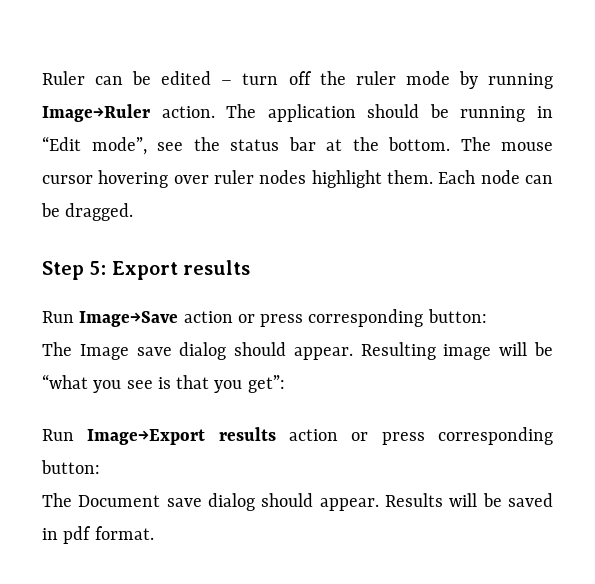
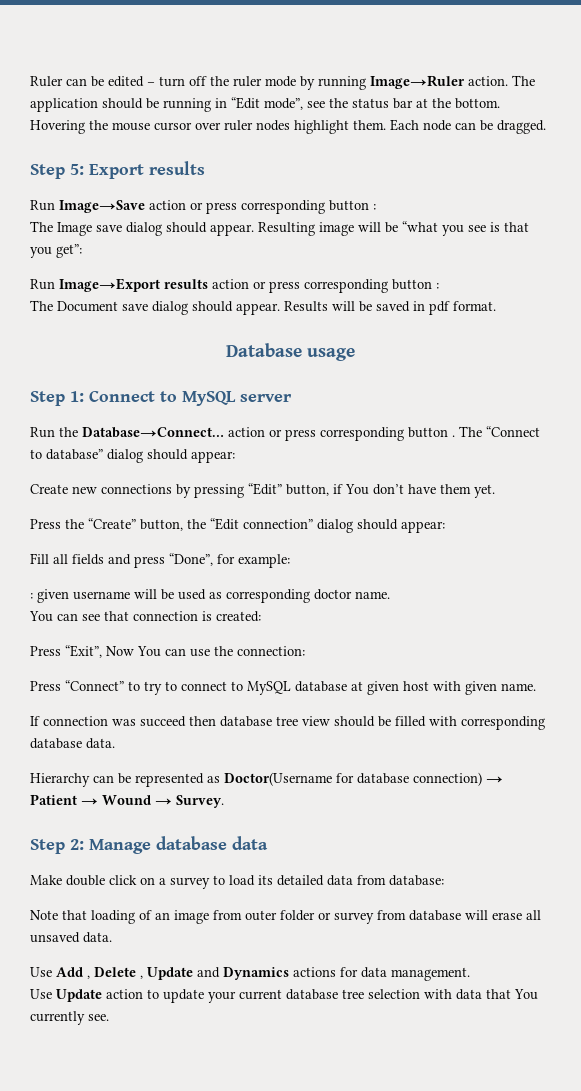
[460,137,491,151] The -> [30,120,108,134] Hovering the
[98,170,169,188] hovering -> (192, 126) none
[427,309,487,323] button: -> [329,200,376,211] button :
[41,460,100,474] button: -> [392,279,439,290] button :
(154, 533) none -> [225,343,356,361] [30,391,292,406] [30,426,540,441] [30,449,235,463] [30,483,495,498] [30,518,445,533] [30,553,290,568] [30,589,390,603] [29,611,261,622] [30,645,305,658] [30,680,536,695] [30,716,545,730] [30,738,115,749] [30,772,503,787] [30,794,224,808] [30,836,268,854] [30,875,444,889] [30,910,541,924] [30,932,112,943] [30,967,470,981] [30,989,538,1003] [30,1011,109,1025] // Database usage // Step 1: Connect to MySQL server // Run the Database→Connect… action or press corresponding button . The “Connect to database” dialog should appear: // Create new connections by pressing “Edit” button, if You don’t have them yet. // Press the “Create” button, the “Edit connection” dialog should appear: // Fill all fields and press “Done”, for example: // : given username will be used as corresponding doctor name. // You can see that connection is created: // Press “Exit”, Now You can use the connection: // Press “Connect” to try to connect to MySQL database at given host with given name. // If connection was succeed then database tree view should be filled with corresponding database data. // Hierarchy can be represented as Doctor(Username for database connection) → Patient → Wound → Survey. // Step 2: Manage database data // Make double click on a survey to load its detailed data from database: // Note that loading of an image from outer folder or survey from database will erase all unsaved data. // Use Add , Delete , Update and Dynamics actions for data management. // Use Update action to update your current database tree selection with data that You currently see.

